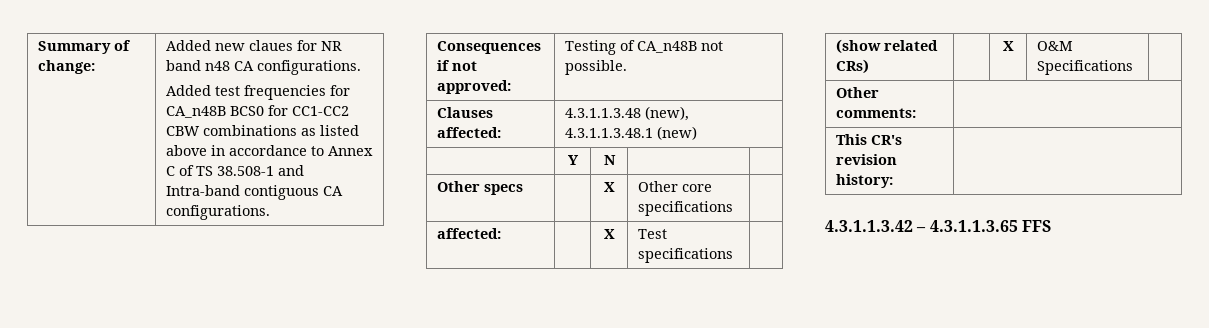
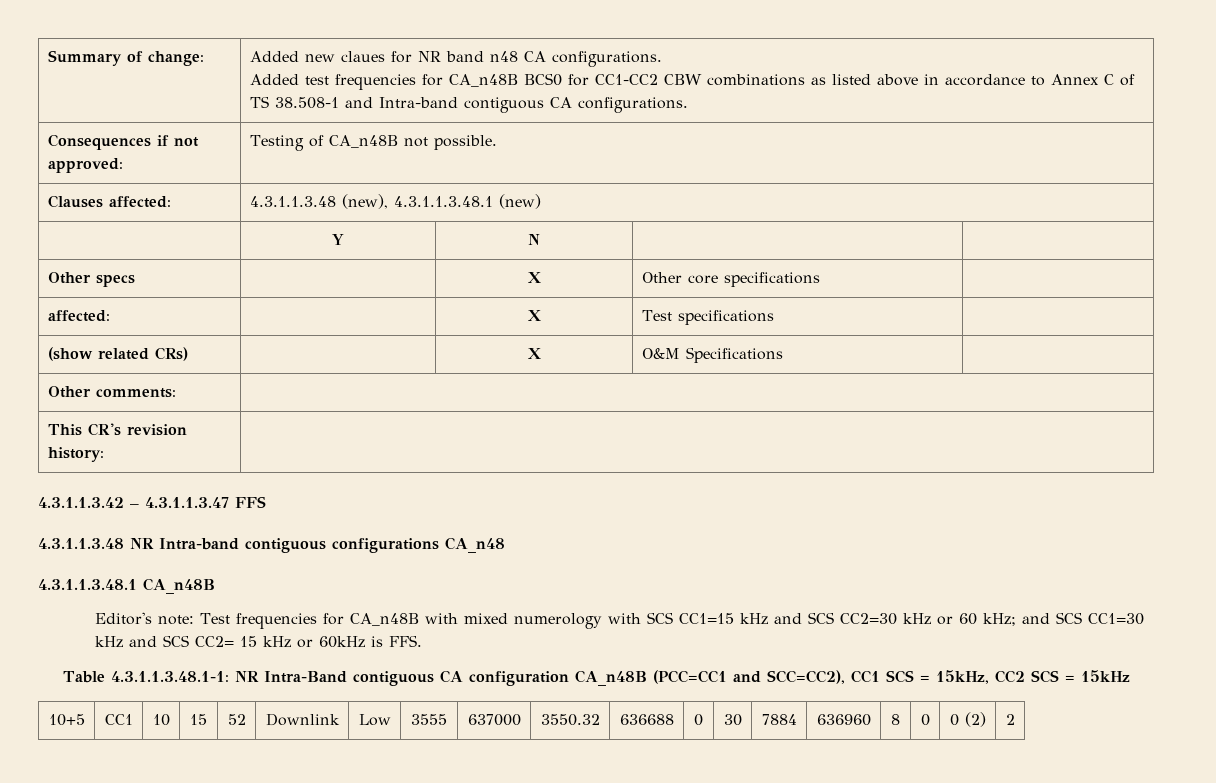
[929,220,1018,232] 4.3.1.1.3.65 -> [145,497,229,508] 4.3.1.1.3.47
(1051, 226) none -> [38,537,505,553] [38,578,215,594] [95,612,1145,629] [95,635,423,648] [62,670,1130,686] [48,714,85,726] [104,714,133,725] [152,714,170,726] [190,714,207,725] [227,714,246,725] [265,713,340,726] [358,714,391,726] [411,714,447,725] [467,714,521,726] [540,714,600,726] [619,714,674,725] [694,714,703,726] [723,714,742,726] [761,714,797,725] [816,714,871,726] [891,714,900,725] [920,714,930,726] [949,712,986,727] [1005,714,1015,725] // 4.3.1.1.3.48 NR Intra-band contiguous configurations CA_n48 // 4.3.1.1.3.48.1 CA_n48B // Editor's note: Test frequencies for CA_n48B with mixed numerology with SCS CC1=15 kHz and SCS CC2=30 kHz or 60 kHz; and SCS CC1=30 kHz and SCS CC2= 15 kHz or 60kHz is FFS. // Table 4.3.1.1.3.48.1-1: NR Intra-Band contiguous CA configuration CA_n48B (PCC=CC1 and SCC=CC2), CC1 SCS = 15kHz, CC2 SCS = 15kHz // 10+5 | CC1 | 10 | 15 | 52 | Downlink | Low | 3555 | 637000 | 3550.32 | 636688 | 0 | 30 | 7884 | 636960 | 8 | 0 | 0 (2) | 2

